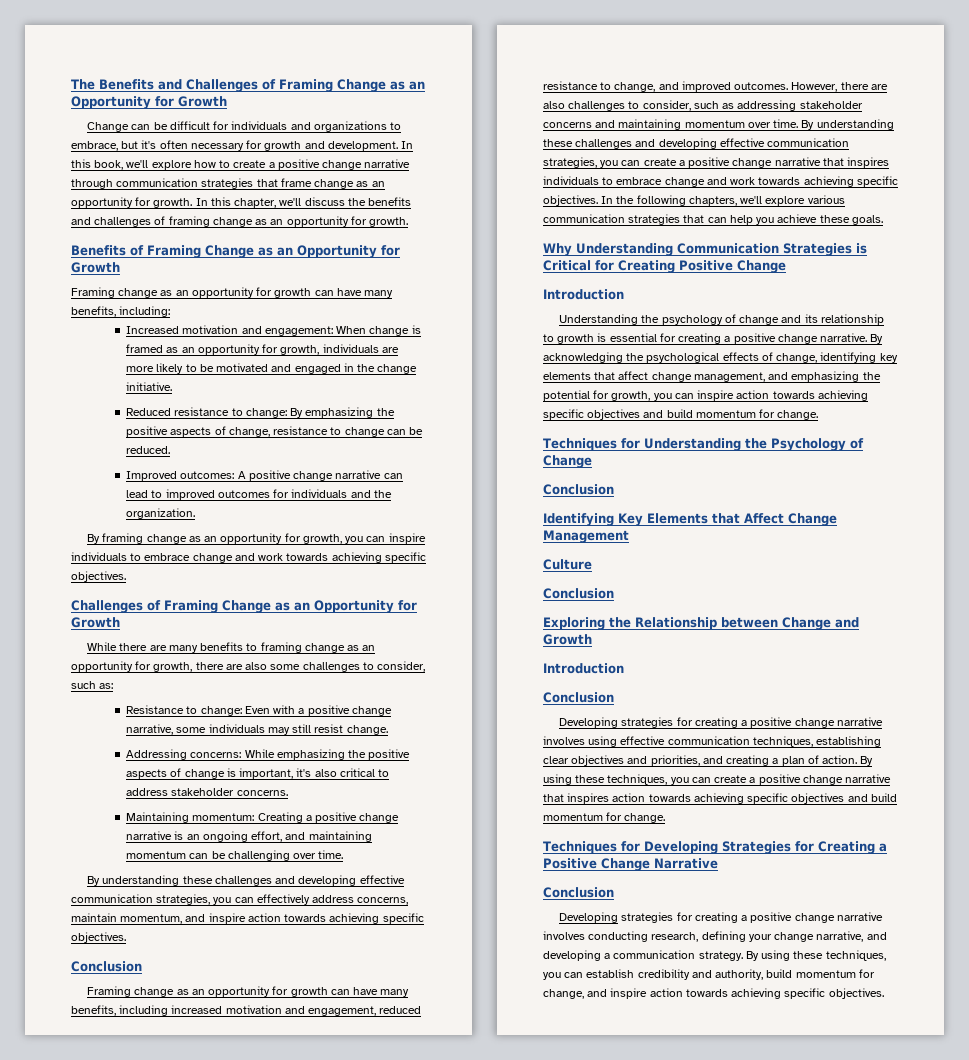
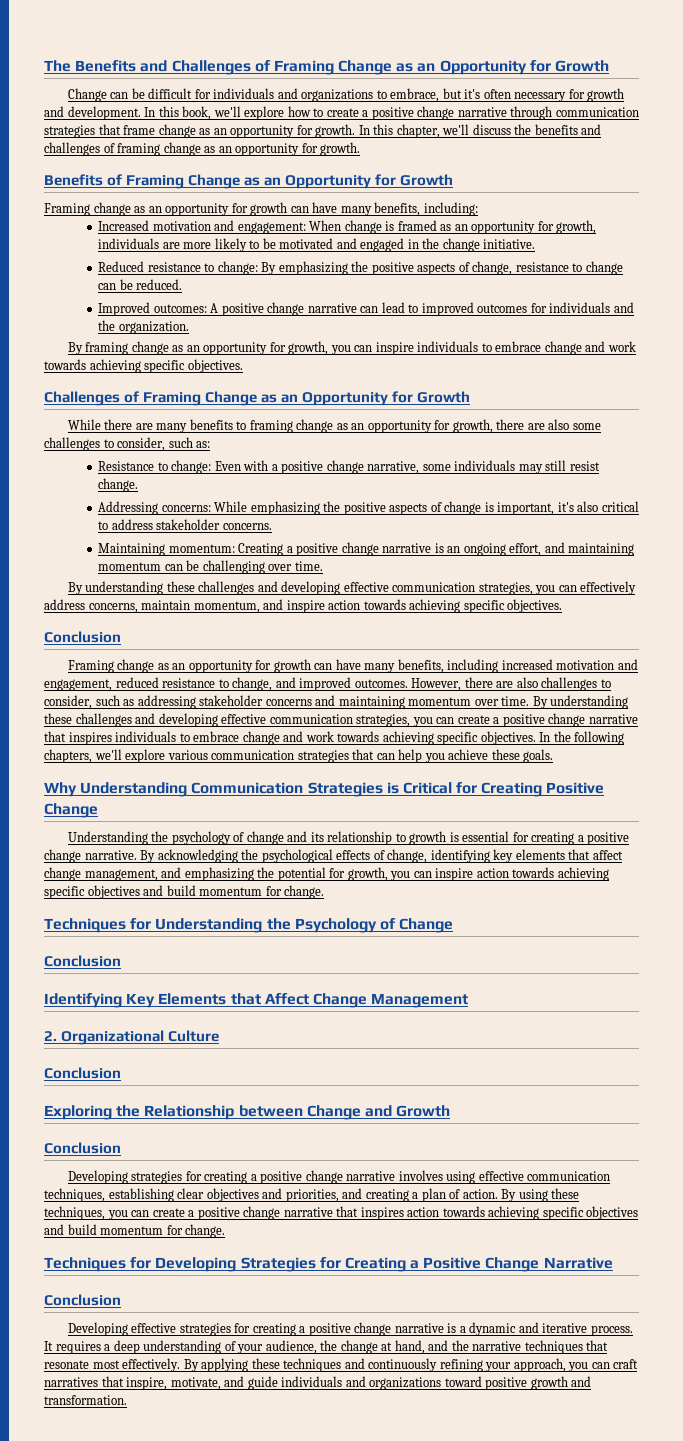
[543,289,624,300] // Introduction -> (98, 810) none
(629, 536) none -> [44,1030,165,1045] 2. Organizational
[543,663,624,674] // Introduction -> (451, 1111) none
[621,912,883,923] [543,931,887,942] [543,950,886,961] [543,969,875,980] [543,988,884,999] strategies for creating a positive change narrative involves conducting research, defining your change narrative, and developing a communication strategy. By using these techniques, you can establish credibility and authority, build momentum for change, and inspire action towards achieving specific objectives. -> [131,1322,633,1336] [44,1340,609,1354] [44,1358,639,1372] [44,1376,592,1390] [44,1395,127,1405] effective strategies for creating a positive change narrative is a dynamic and iterative process. It requires a deep understanding of your audience, the change at hand, and the narrative techniques that resonate most effectively. By applying these techniques and continuously refining your approach, you can craft narratives that inspire, motivate, and guide individuals and organizations toward positive growth and transformation.

